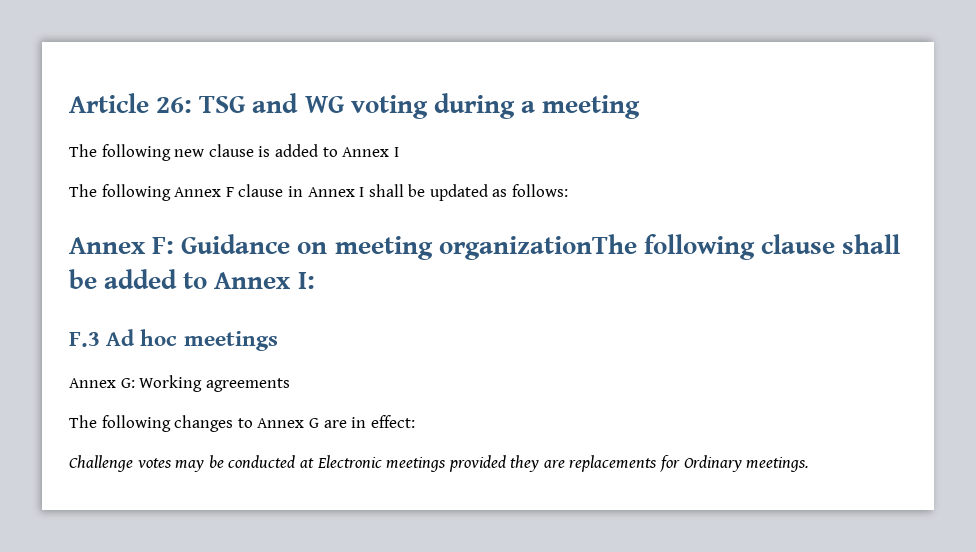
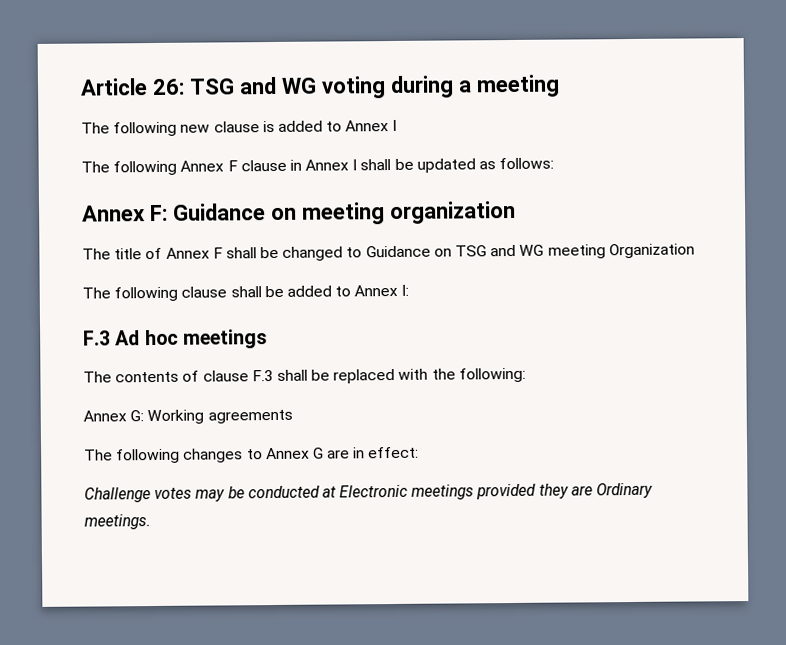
[438,234,637,260] organizationThe -> [388,200,516,225] [82,243,695,261] [82,287,111,299] organization // The title of Annex F shall be changed to Guidance on TSG and WG meeting Organization // The
(278, 341) none -> [83,367,526,384] // The contents of clause F.3 shall be replaced with the following:
[569,455,681,472] replacements for -> (593, 490) none

